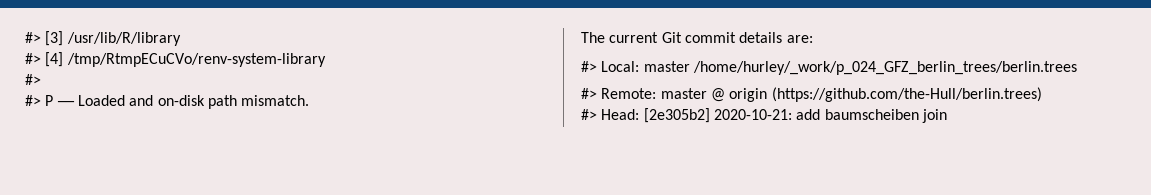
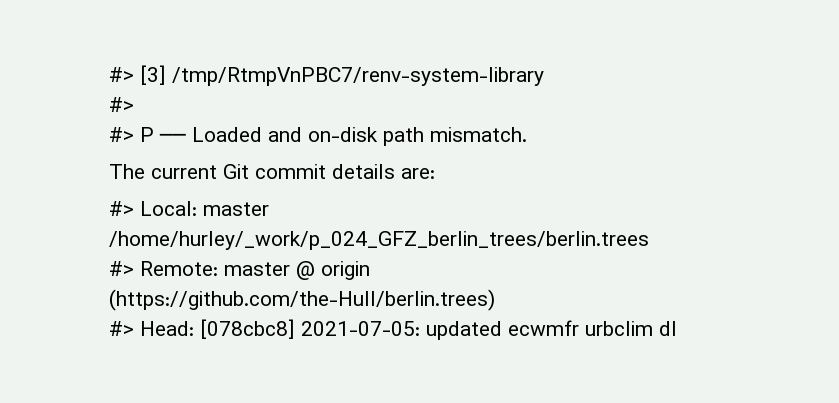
[66,32,181,46] [25,52,326,67] /usr/lib/R/library // #> [4] /tmp/RtmpECuCVo/renv-system-library -> [172,67,544,86] /tmp/RtmpVnPBC7/renv-system-library
[643,108,947,123] [2e305b2] 2020-10-21: add baumscheiben join -> [200,319,677,340] [078cbc8] 2021-07-05: updated ecwmfr urbclim dl

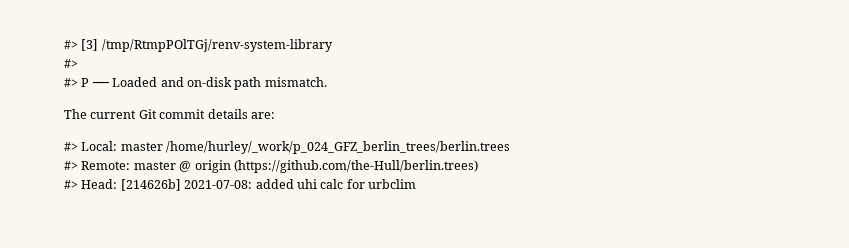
[172,67,544,86] /tmp/RtmpVnPBC7/renv-system-library -> [101,39,333,52] /tmp/RtmpPOlTGj/renv-system-library
[200,319,677,340] [078cbc8] 2021-07-05: updated ecwmfr urbclim dl -> [120,179,416,191] [214626b] 2021-07-08: added uhi calc for urbclim

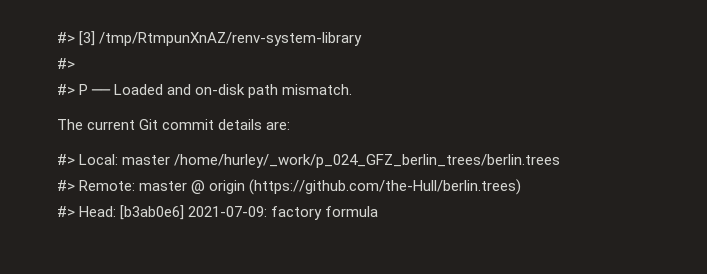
[101,39,333,52] /tmp/RtmpPOlTGj/renv-system-library -> [99,32,363,46] /tmp/RtmpunXnAZ/renv-system-library
[120,179,416,191] [214626b] 2021-07-08: added uhi calc for urbclim -> [120,205,379,220] [b3ab0e6] 2021-07-09: factory formula

